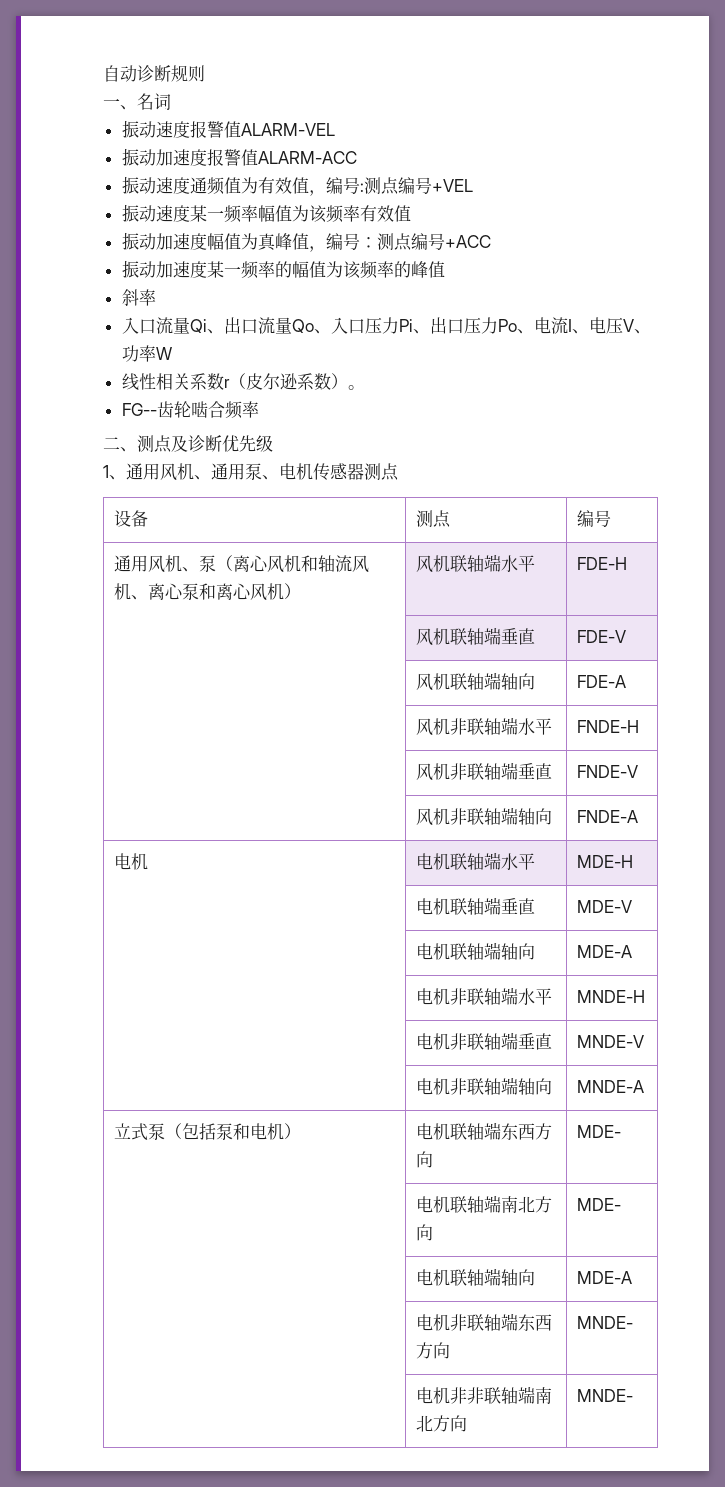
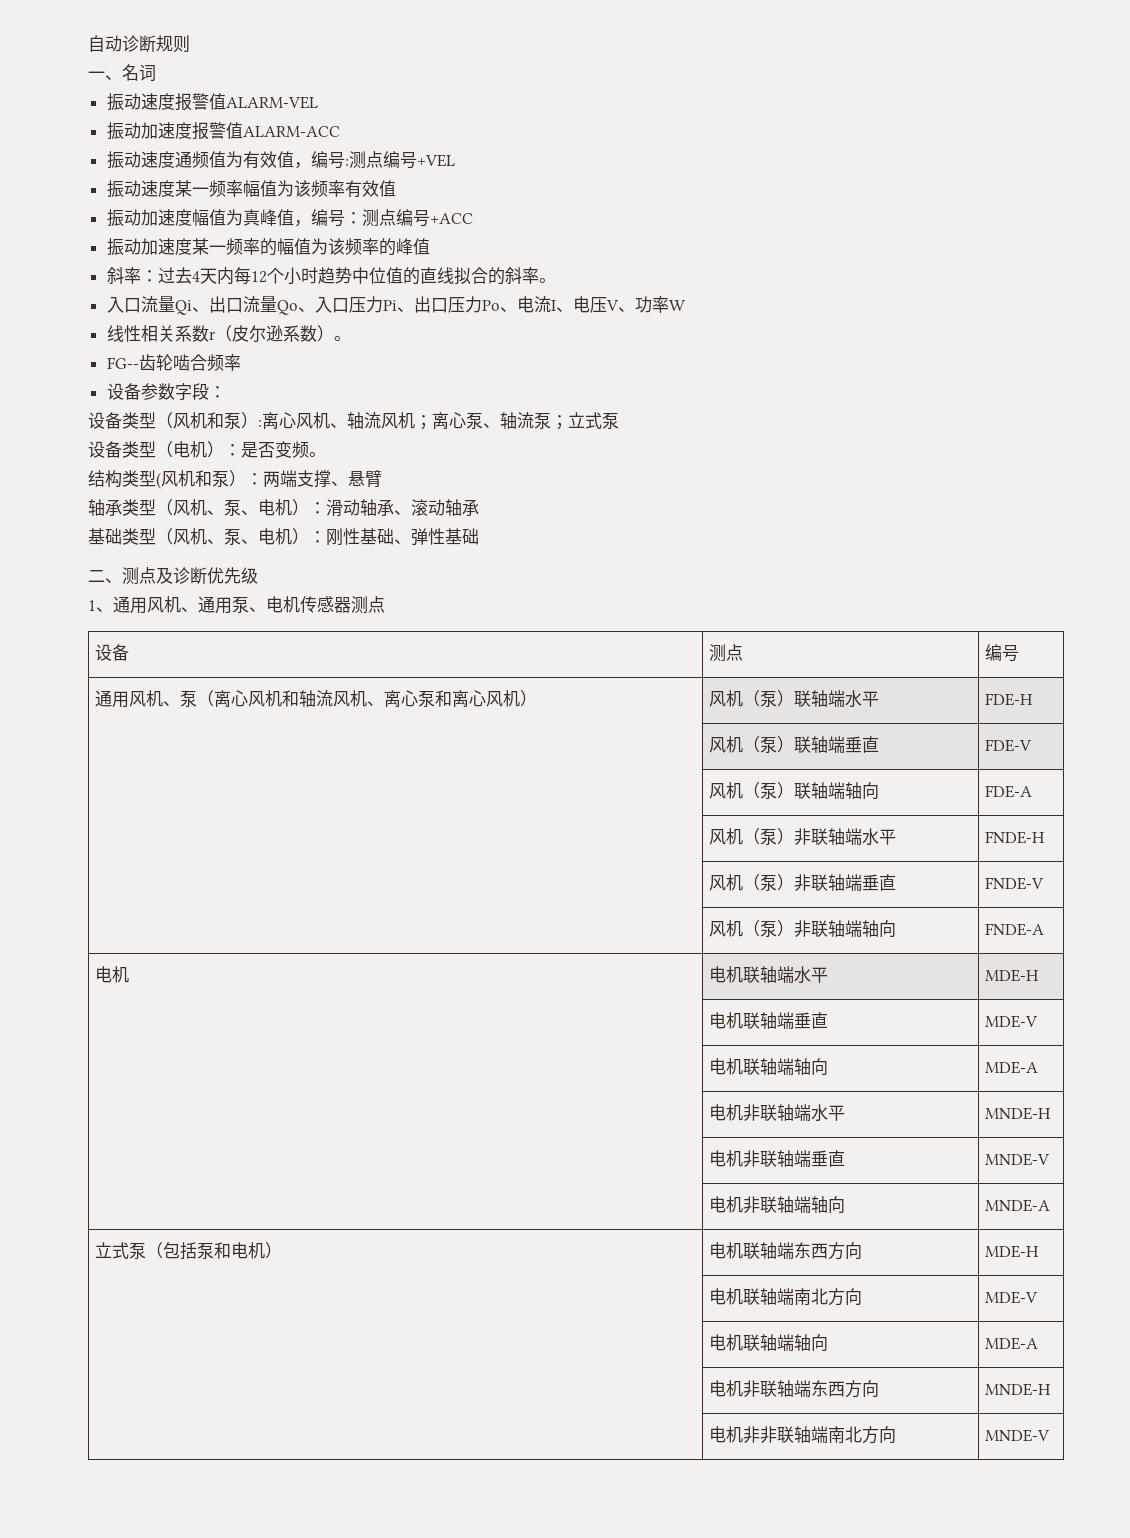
(156, 297) none -> [140,267,556,285] ：过去4天内每12个小时趋势中位值的直线拟合的斜率。
(259, 409) none -> [106,383,226,400] [88,412,619,430] [88,441,326,458] [88,470,382,489] [88,499,479,516] [88,528,479,546] // 设备参数字段： // 设备类型（风机和泵）:离心风机、轴流风机；离心泵、轴流泵；立式泵 // 设备类型（电机）：是否变频。 // 结构类型(风机和泵）：两端支撑、悬臂 // 轴承类型（风机、泵、电机）：滑动轴承、滚动轴承 // 基础类型（风机、泵、电机）：刚性基础、弹性基础
(450, 563) none -> [742,690,794,707] （泵）
(450, 636) none -> [742,736,794,753] （泵）
(450, 681) none -> [742,782,794,799] （泵）
(450, 726) none -> [742,828,794,845] （泵）
(450, 771) none -> [742,874,794,891] （泵）
(450, 816) none -> [742,920,794,937] （泵）
[576,1125,621,1138] MDE- -> [984,1245,1039,1258] MDE-H
[576,1198,621,1211] MDE- -> [984,1291,1038,1304] MDE-V
[576,1316,633,1329] MNDE- -> [984,1383,1051,1396] MNDE-H
[576,1389,633,1402] MNDE- -> [984,1429,1050,1442] MNDE-V

